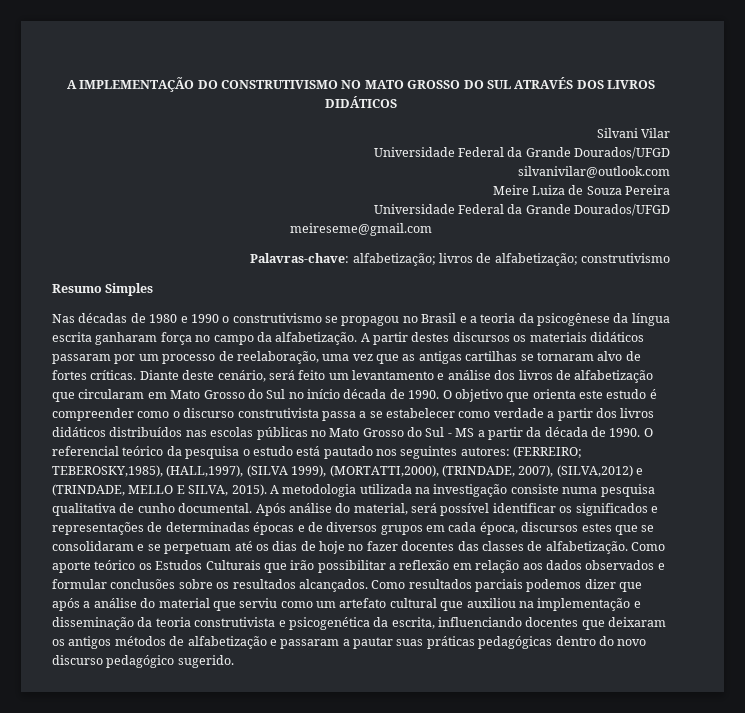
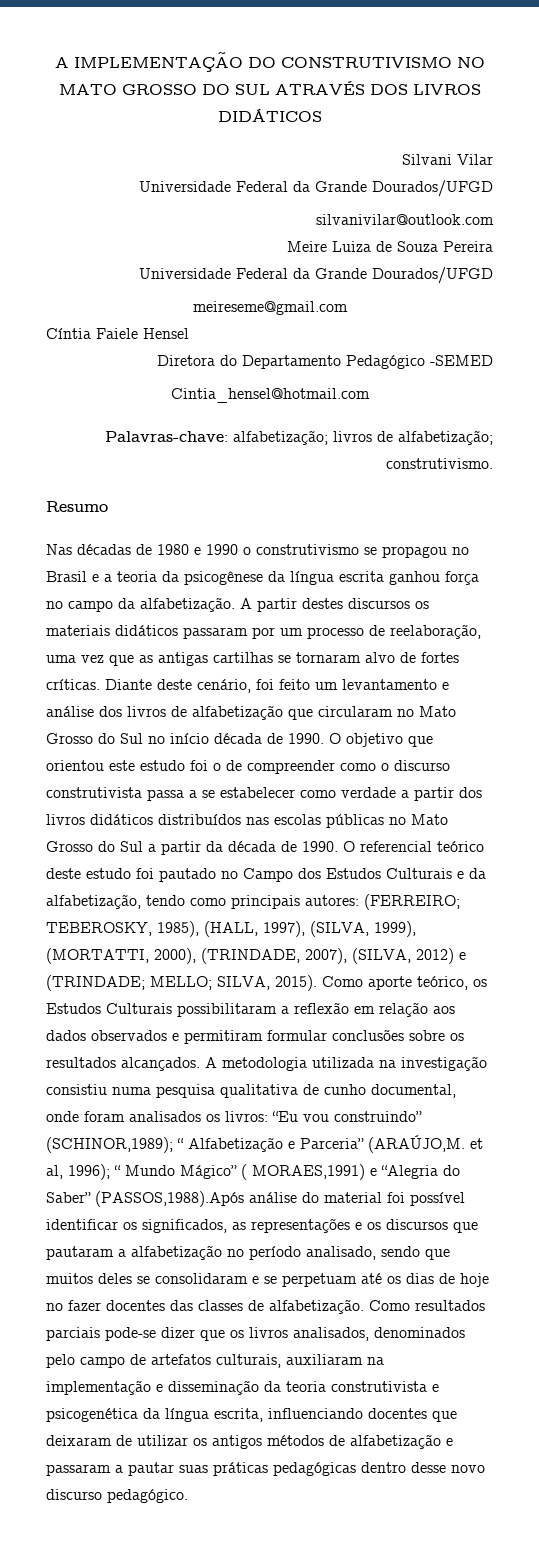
(432, 229) none -> [46,328,189,339] [157,355,493,369] [170,388,370,403] // Cíntia Faiele Hensel // Diretora do Departamento Pedagógico -SEMED // Cintia_hensel@hotmail.com
[581,253,670,263] construtivismo -> [386,458,493,469] construtivismo.
[105,283,154,296] Simples -> (108, 506) none
[95,332,158,345] ganharam -> [389,571,440,585] ganhou
[268,370,295,380] será -> [256,679,274,690] foi
[147,392,167,399] em -> [397,709,414,717] no
[532,389,576,399] orienta -> [46,760,104,771] orientou
[649,389,657,399] é -> [190,760,242,771] foi o de
[447,428,475,437] - MS -> (143, 846) none
[166,446,583,459] [52,465,643,477] [52,484,267,496] da pesquisa o estudo está pautado nos seguintes autores: (FERREIRO; TEBEROSKY,1985), (HALL,1997), (SILVA 1999), (MORTATTI,2000), (TRINDADE, 2007), (SILVA,2012) e (TRINDADE, MELLO E SILVA, 2015). -> [46,868,486,882] [46,894,460,910] [46,921,416,937] [46,948,466,964] [46,975,487,991] [46,1002,455,1017] [46,1029,464,1044] [46,1057,200,1071] deste estudo foi pautado no Campo dos Estudos Culturais e da alfabetização, tendo como principais autores: (FERREIRO; TEBEROSKY, 1985), (HALL, 1997), (SILVA, 1999), (MORTATTI, 2000), (TRINDADE, 2007), (SILVA, 2012) e (TRINDADE; MELLO; SILVA, 2015). Como aporte teórico, os Estudos Culturais possibilitaram a reflexão em relação aos dados observados e permitiram formular conclusões sobre os resultados alcançados.
[510,484,559,494] consiste -> [46,1084,107,1095] consistiu
[178,503,658,516] [52,522,638,535] documental. Após análise do material, será possível identificar os significados e representações de determinadas épocas e de diversos grupos em cada época, discursos estes que -> [371,1084,456,1098] [46,1111,422,1122] [46,1135,483,1153] [46,1164,460,1180] [46,1191,465,1207] [46,1218,478,1233] [46,1245,450,1260] [46,1273,132,1284] documental, onde foram analisados os livros: “Eu vou construindo” (SCHINOR,1989); “ Alfabetização e Parceria” (ARAÚJO,M. et al, 1996); “ Mundo Mágico” ( MORAES,1991) e “Alegria do Saber” (PASSOS,1988).Após análise do material foi possível identificar os significados, as representações e os discursos que pautaram a alfabetização no período analisado, sendo que muitos deles
[52,560,665,573] [52,579,406,592] aporte teórico os Estudos Culturais que irão possibilitar a reflexão em relação aos dados observados e formular conclusões sobre os resultados alcançados. Como -> (410, 1305) none
[526,579,582,592] podemos -> [105,1327,156,1341] pode-se
[52,598,516,611] após a análise do material que serviu como um artefato cultural que auxiliou -> [230,1327,465,1341] [46,1354,363,1368] os livros analisados, denominados pelo campo de artefatos culturais, auxiliaram
(389, 622) none -> [165,1408,209,1422] língua
(667, 622) none -> [116,1435,188,1446] de utilizar
[598,636,614,646] do -> [411,1462,446,1473] desse
[106,655,234,668] pedagógico sugerido. -> [107,1489,188,1503] pedagógico.

